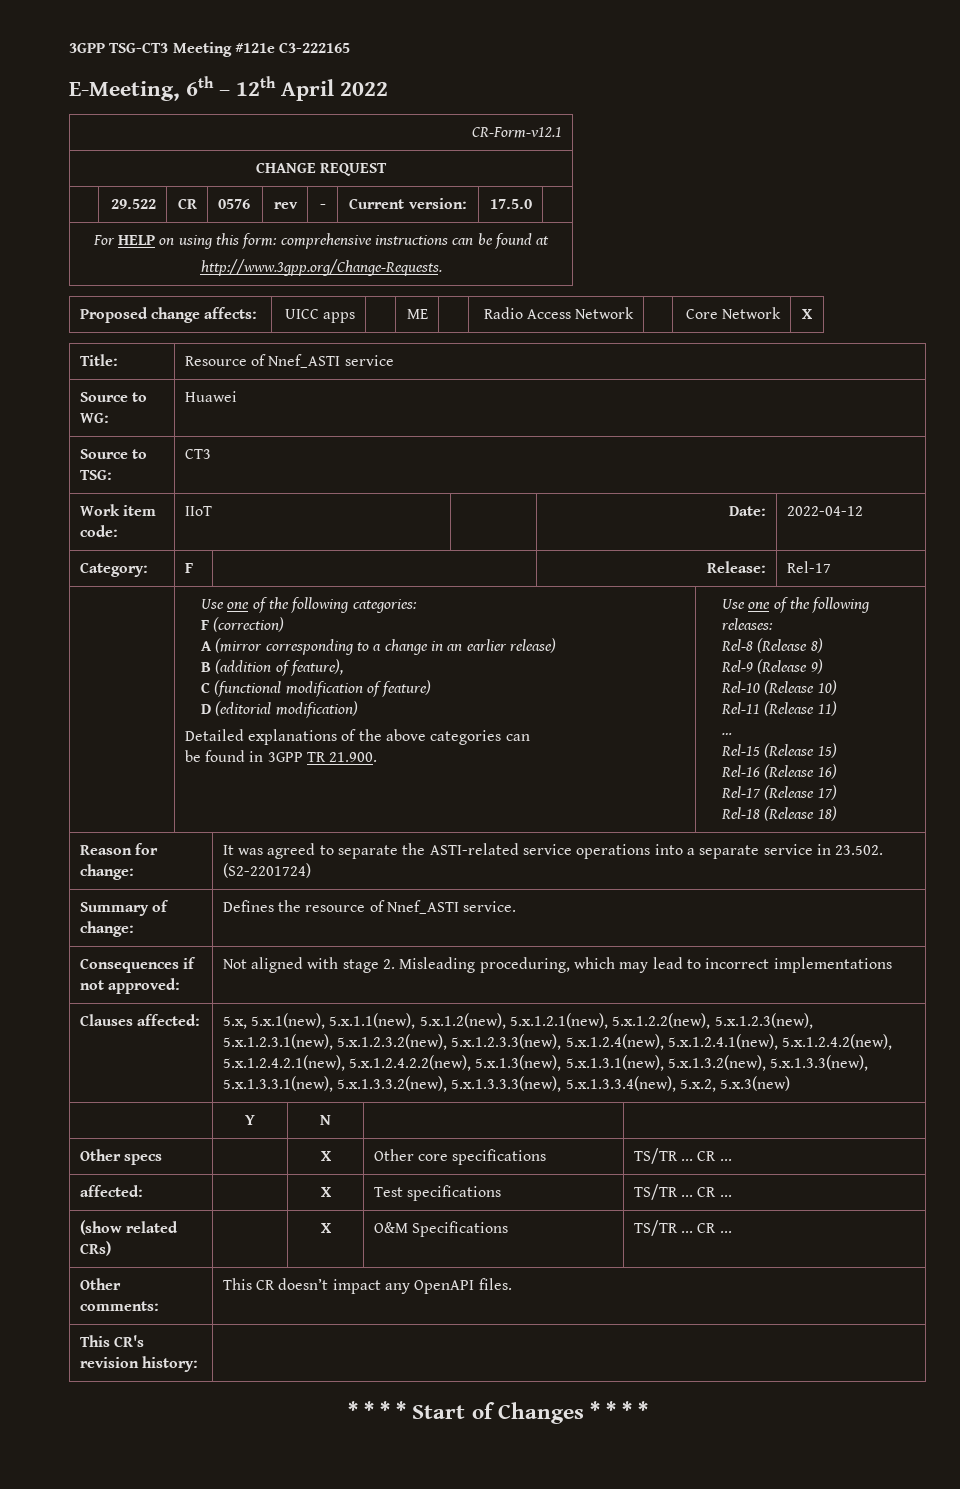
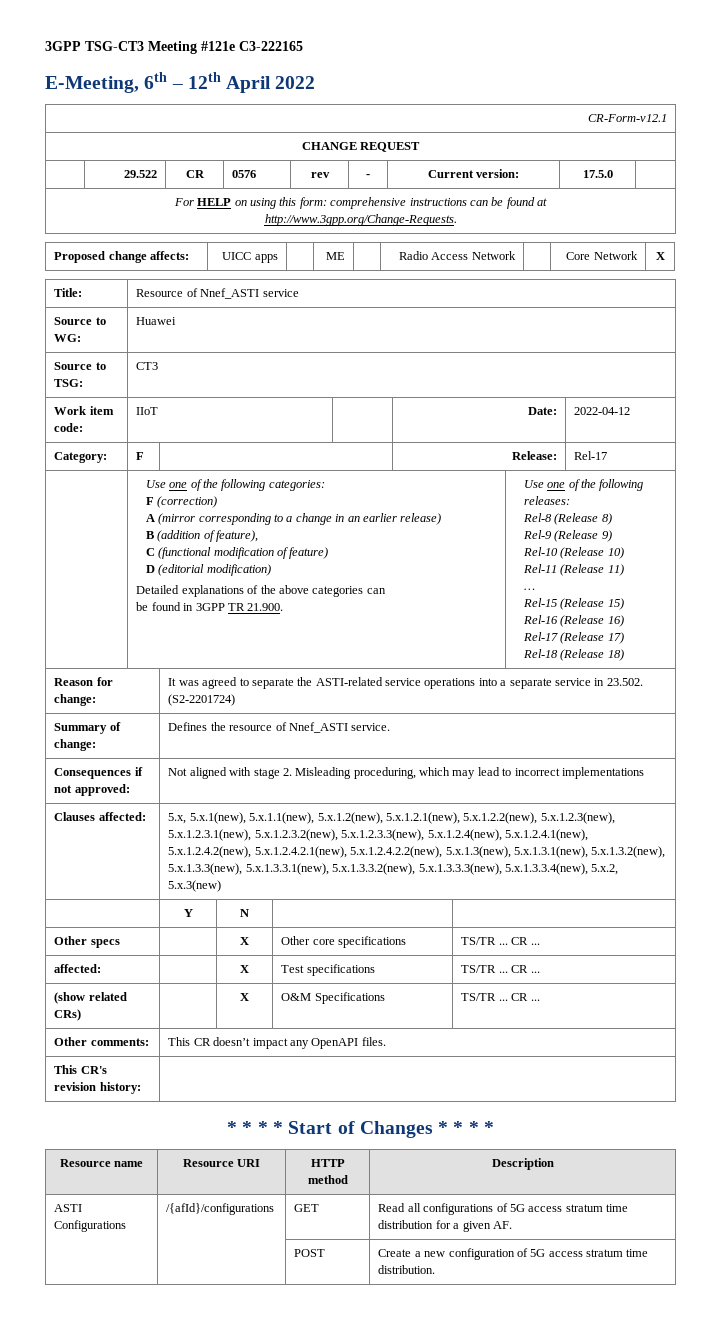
(648, 1410) none -> [59,1159,144,1167] [182,1159,261,1167] [310,1159,345,1167] [307,1175,348,1184] [491,1158,554,1170] [54,1204,83,1212] [54,1220,127,1232] [166,1203,275,1215] [294,1204,320,1212] [378,1203,629,1215] [378,1220,512,1232] [294,1249,326,1257] [378,1248,649,1260] [378,1265,436,1274] // Resource name | Resource URI | HTTP method | Description // ASTI Configurations | /{afId}/configurations | GET | Read all configurations of 5G access stratum time distribution for a given AF. // | | POST | Create a new configuration of 5G access stratum time distribution.

